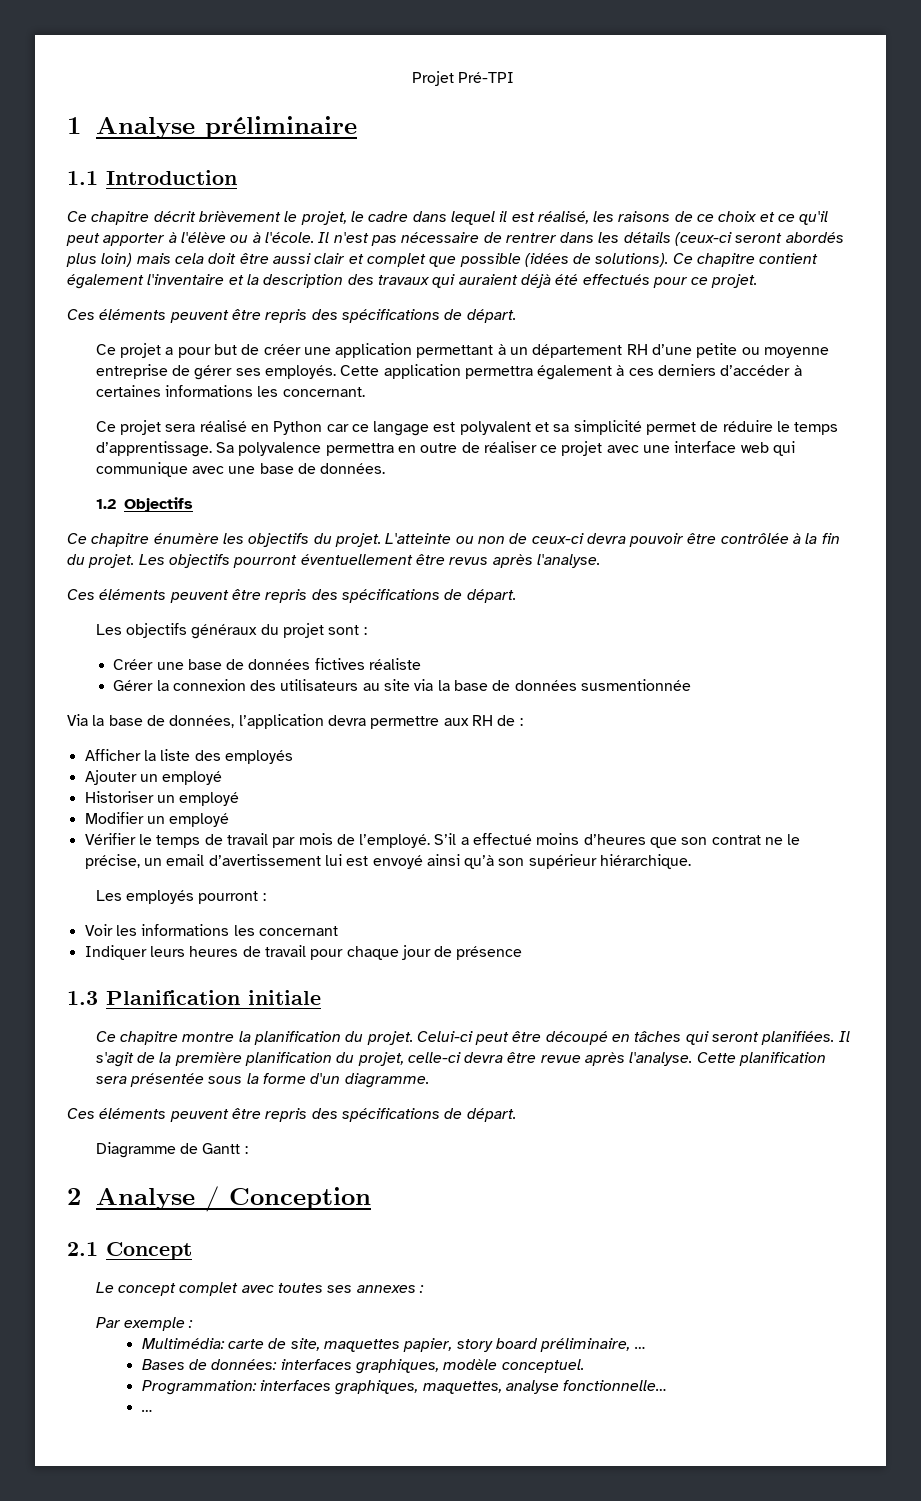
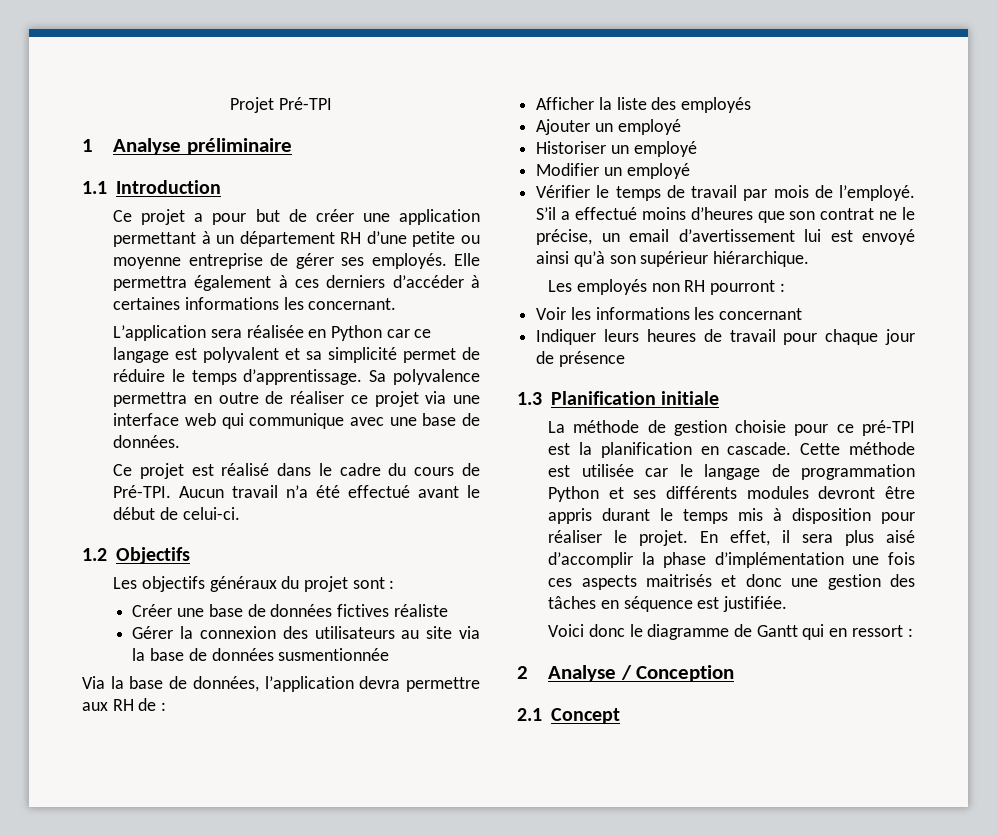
[67,211,829,225] [66,232,844,246] [66,253,819,267] [67,274,758,289] [67,309,516,323] // Ce chapitre décrit brièvement le projet, le cadre dans lequel il est réalisé, les raisons de ce choix et ce qu'il peut apporter à l'élève ou à l'école. Il n'est pas nécessaire de rentrer dans les détails (ceux-ci seront abordés plus loin) mais cela doit être aussi clair et complet que possible (idées de solutions). Ce chapitre contient également l'inventaire et la description des travaux qui auraient déjà été effectués pour ce projet. // Ces éléments peuvent être repris des spécifications de départ. -> (221, 187) none
[340,364,461,379] Cette application -> [454,253,480,266] Elle
[95,420,247,435] Ce projet sera réalisé -> [113,325,304,341] L’application sera réalisée
[606,445,639,453] avec -> [425,391,447,404] via
[95,497,194,512] [67,533,840,547] [67,554,600,568] [67,589,516,603] 1.2 Objectifs // Ce chapitre énumère les objectifs du projet. L'atteinte ou non de ceux-ci devra pouvoir être contrôlée à la fin du projet. Les objectifs pourront éventuellement être revus après l'analyse. // Ces éléments peuvent être repris des spécifications de départ. -> [113,463,480,479] [113,485,481,498] [113,507,240,520] [82,547,190,564] Ce projet est réalisé dans le cadre du cours de Pré-TPI. Aucun travail n’a été effectué avant le début de celui-ci. // 1.2 Objectifs
(194, 897) none -> [651,280,706,292] non RH
[95,1031,850,1045] [95,1052,827,1067] [95,1073,429,1088] [67,1108,516,1122] [95,1142,241,1158] Ce chapitre montre la planification du projet. Celui-ci peut être découpé en tâches qui seront planifiées. Il s'agit de la première planification du projet, celle-ci devra être revue après l'analyse. Cette planification sera présentée sous la forme d'un diagramme. // Ces éléments peuvent être repris des spécifications de départ. // Diagramme de Gantt -> [548,420,915,436] [548,442,915,458] [548,464,915,480] [548,486,915,502] [548,508,915,524] [548,530,915,546] [548,552,915,568] [548,574,915,590] [548,596,787,612] [548,624,903,640] La méthode de gestion choisie pour ce pré-TPI est la planification en cascade. Cette méthode est utilisée car le langage de programmation Python et ses différents modules devront être appris durant le temps mis à disposition pour réaliser le projet. En effet, il sera plus aisé d’accomplir la phase d’implémentation une fois ces aspects maitrisés et donc une gestion des tâches en séquence est justifiée. // Voici donc le diagramme de Gantt qui en ressort
[95,1282,424,1296] [95,1317,194,1331] [141,1338,646,1352] [141,1359,584,1374] [141,1380,668,1395] [141,1409,153,1412] // Le concept complet avec toutes ses annexes : // Par exemple : // Multimédia: carte de site, maquettes papier, story board préliminaire, … // Bases de données: interfaces graphiques, modèle conceptuel. // Programmation: interfaces graphiques, maquettes, analyse fonctionnelle… // … -> (620, 716) none

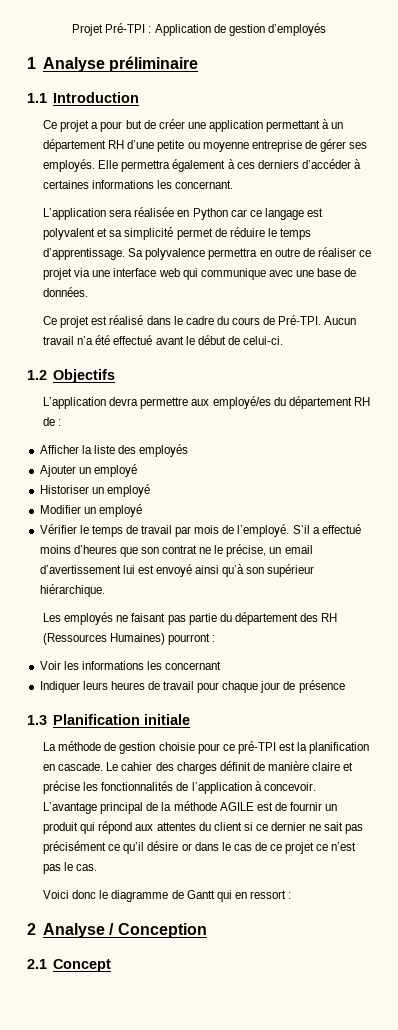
(332, 103) none -> [148,23,326,36] : Application de gestion d’employés
[113,576,395,592] [132,604,448,617] [132,626,481,639] [132,648,390,661] [82,676,481,692] [82,702,108,711] Les objectifs généraux du projet sont : // Créer une base de données fictives réaliste // Gérer la connexion des utilisateurs au site via la base de données susmentionnée // Via la base de données, l’application devra permettre aux -> [43,396,352,409] L’application devra permettre aux employé/es du département
[651,280,706,292] non RH -> [116,612,338,625] [43,633,166,645] ne faisant pas partie du département des RH (Ressources Humaines)
[800,442,915,455] [548,464,915,480] [548,486,915,502] [548,508,915,524] [548,530,915,546] [548,552,915,568] [548,574,915,590] [548,596,787,612] Cette méthode est utilisée car le langage de programmation Python et ses différents modules devront être appris durant le temps mis à disposition pour réaliser le projet. En effet, il sera plus aisé d’accomplir la phase d’implémentation une fois ces aspects maitrisés et donc une gestion des tâches en séquence est justifiée. -> [106,761,354,774] [43,781,316,794] [43,801,338,814] [43,821,364,834] [43,841,357,854] [43,862,98,874] Le cahier des charges définit de manière claire et précise les fonctionnalités de l’application à concevoir. L’avantage principal de la méthode AGILE est de fournir un produit qui répond aux attentes du client si ce dernier ne sait pas précisément ce qu’il désire or dans le cas de ce projet ce n’est pas le cas.

